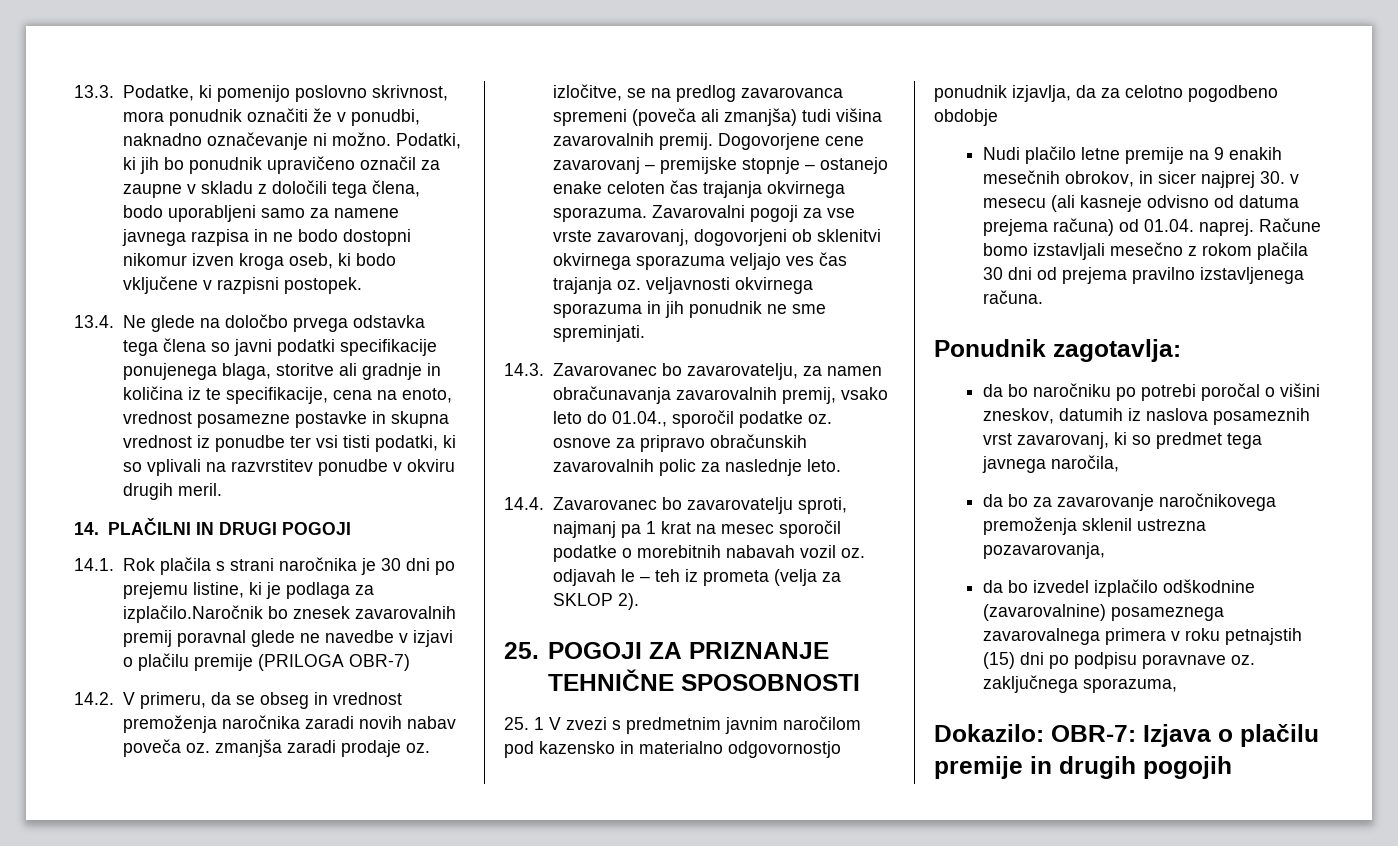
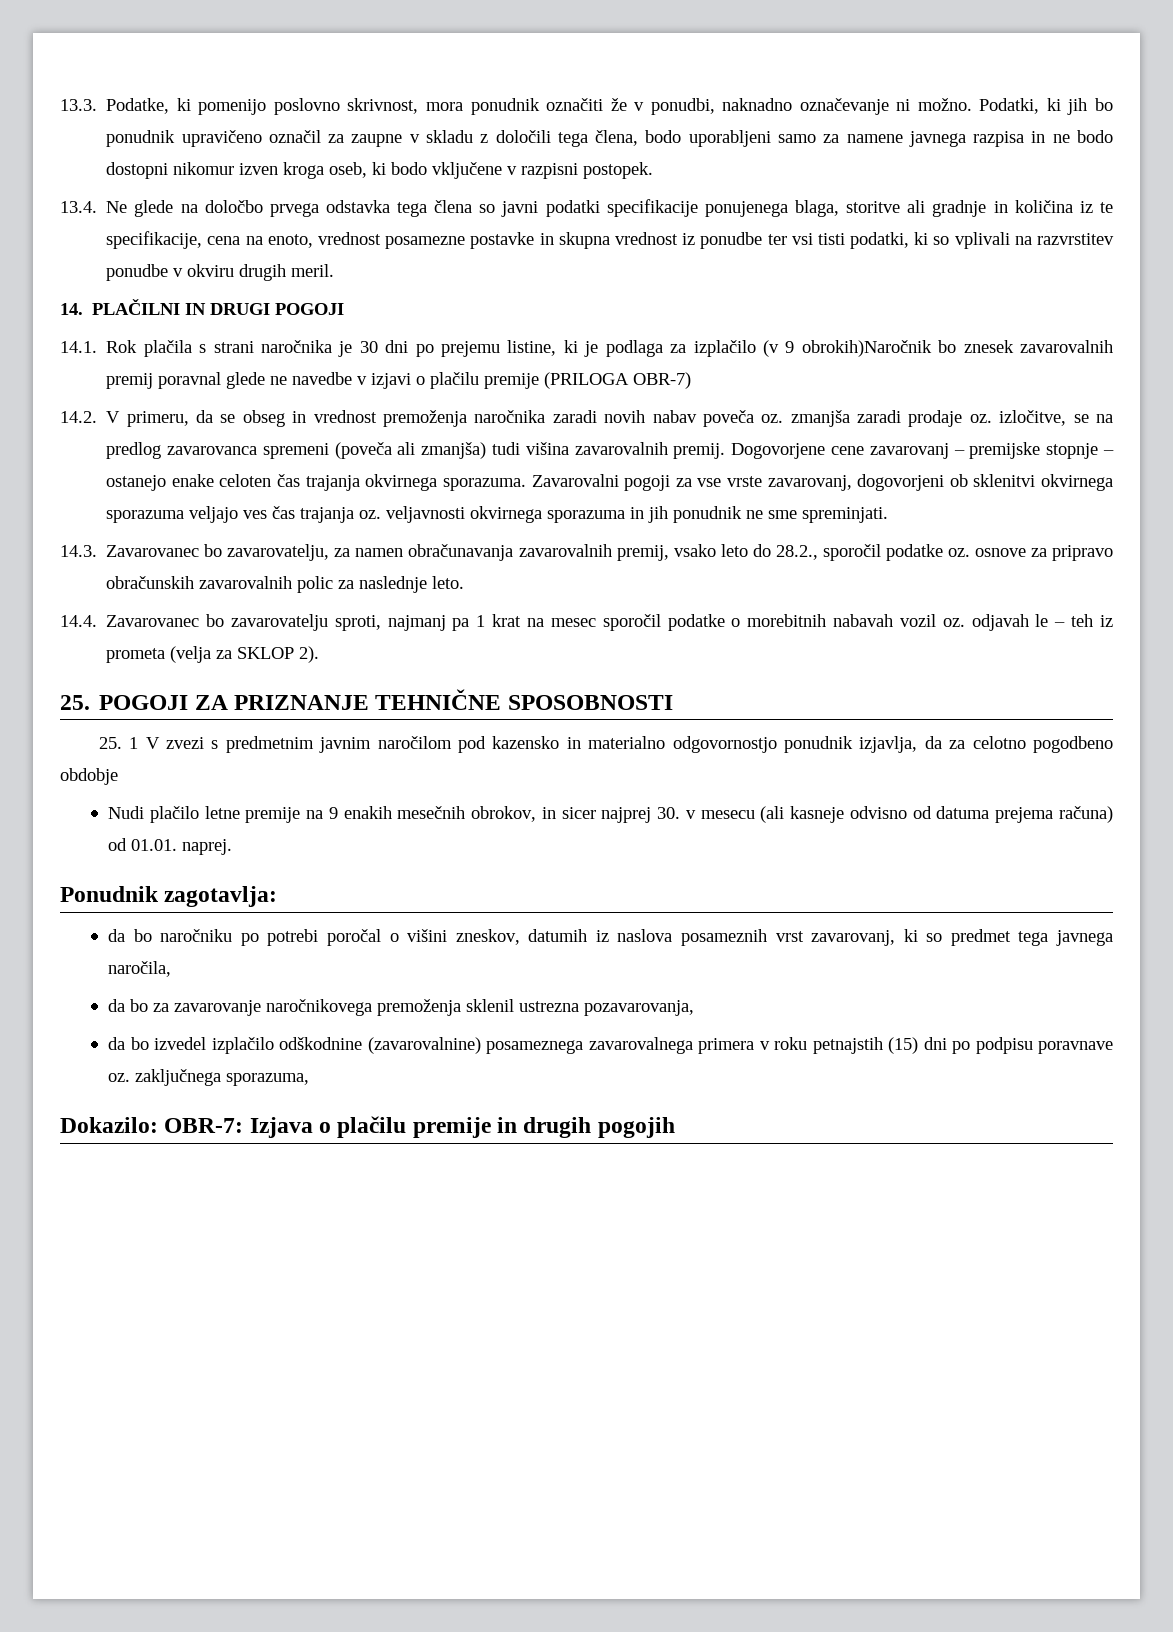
[122,605,263,623] izplačilo.Naročnik -> [693,340,932,357] izplačilo (v 9 obrokih)Naročnik
[611,411,667,427] 01.04., -> [775,545,818,560] 28.2.,
[1143,219,1194,232] 01.04. -> [131,839,178,851] 01.01.
[1258,218,1321,232] [982,242,1308,260] [982,267,1304,284] [982,290,1043,304] Račune bomo izstavljali mesečno z rokom plačila 30 dni od prejema pravilno izstavljenega računa. -> (233, 847) none

